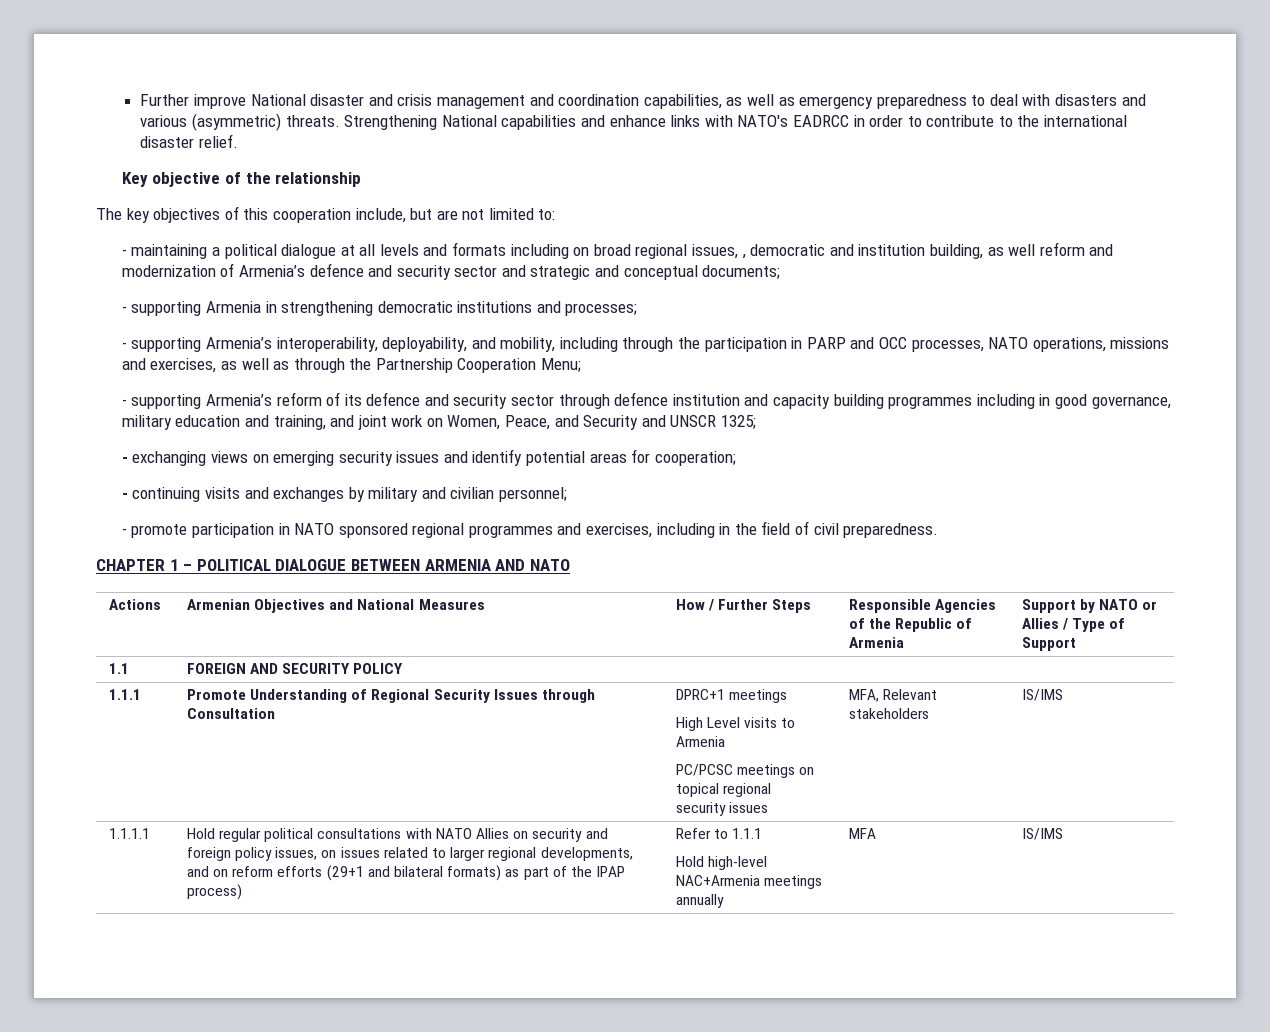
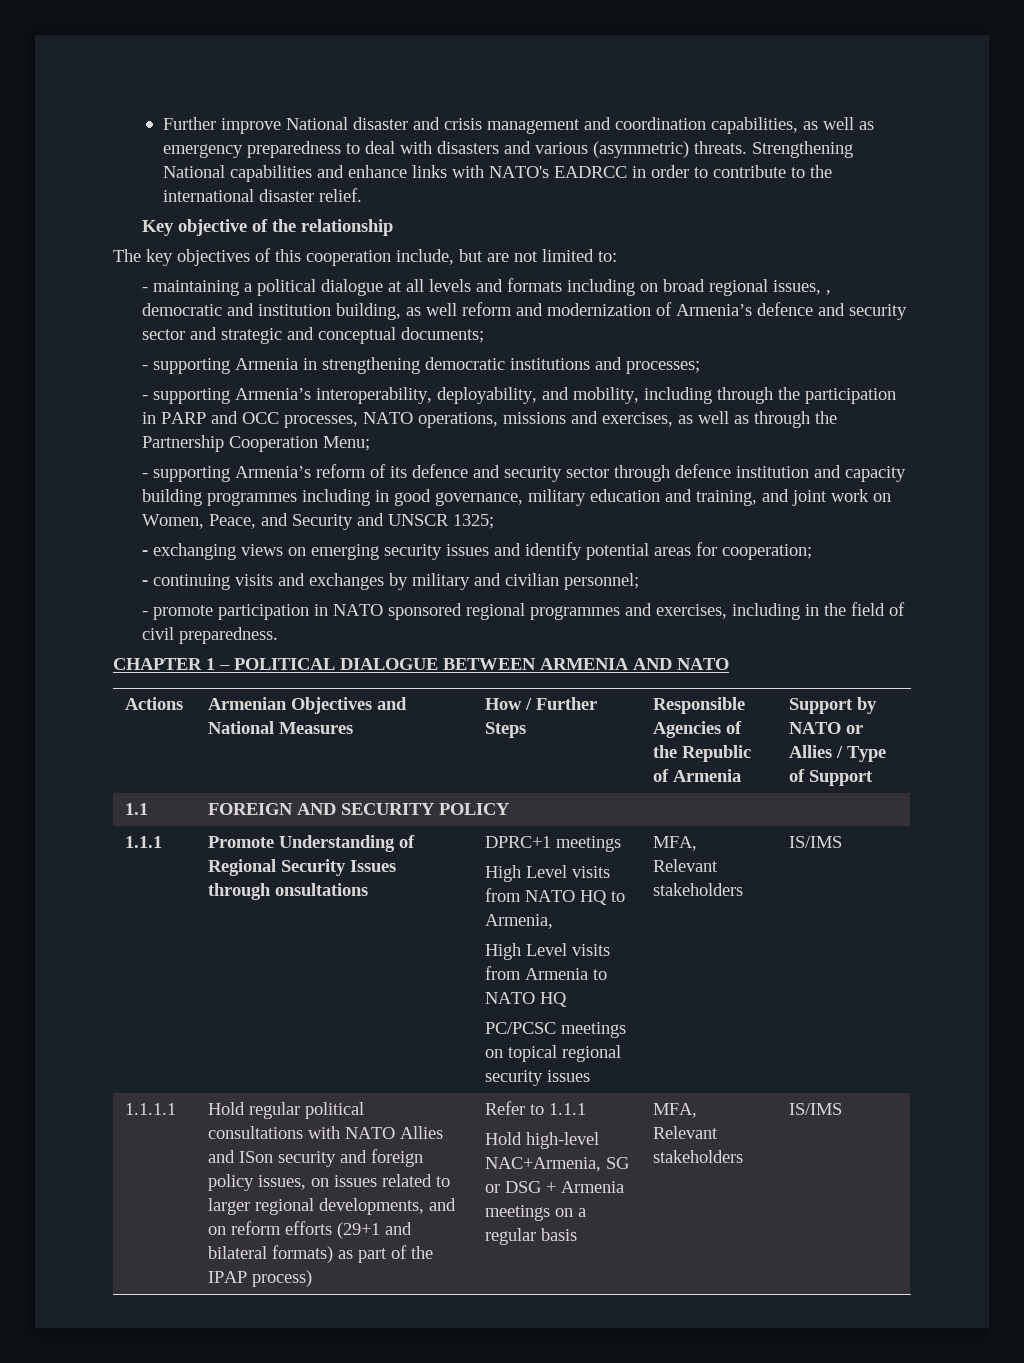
[186,708,275,719] Consultation -> [275,883,369,896] onsultations
[781,718,796,728] [675,736,725,747] to Armenia -> [485,888,626,905] [485,914,554,929] [485,943,611,960] [485,966,608,980] [485,992,568,1007] from NATO HQ to Armenia, // High Level visits from Armenia to NATO HQ
[513,831,529,839] on -> [208,1150,274,1163] and ISon
[675,875,823,889] [675,894,724,908] [848,828,876,839] NAC+Armenia meetings annually | MFA -> [485,1157,630,1172] [485,1181,625,1193] [485,1205,587,1221] [485,1228,578,1245] [653,1103,698,1118] [653,1126,719,1139] [653,1150,744,1163] NAC+Armenia, SG or DSG + Armenia meetings on a regular basis | MFA, Relevant stakeholders

